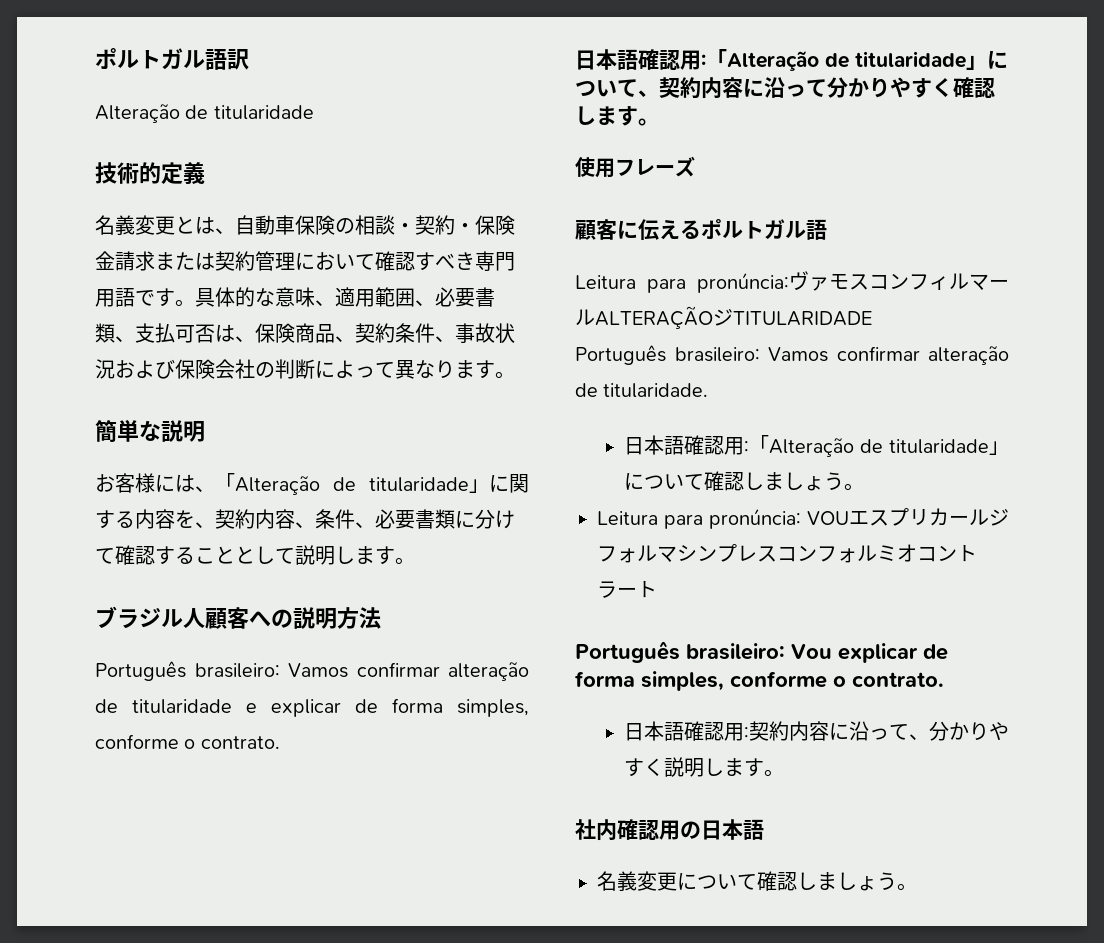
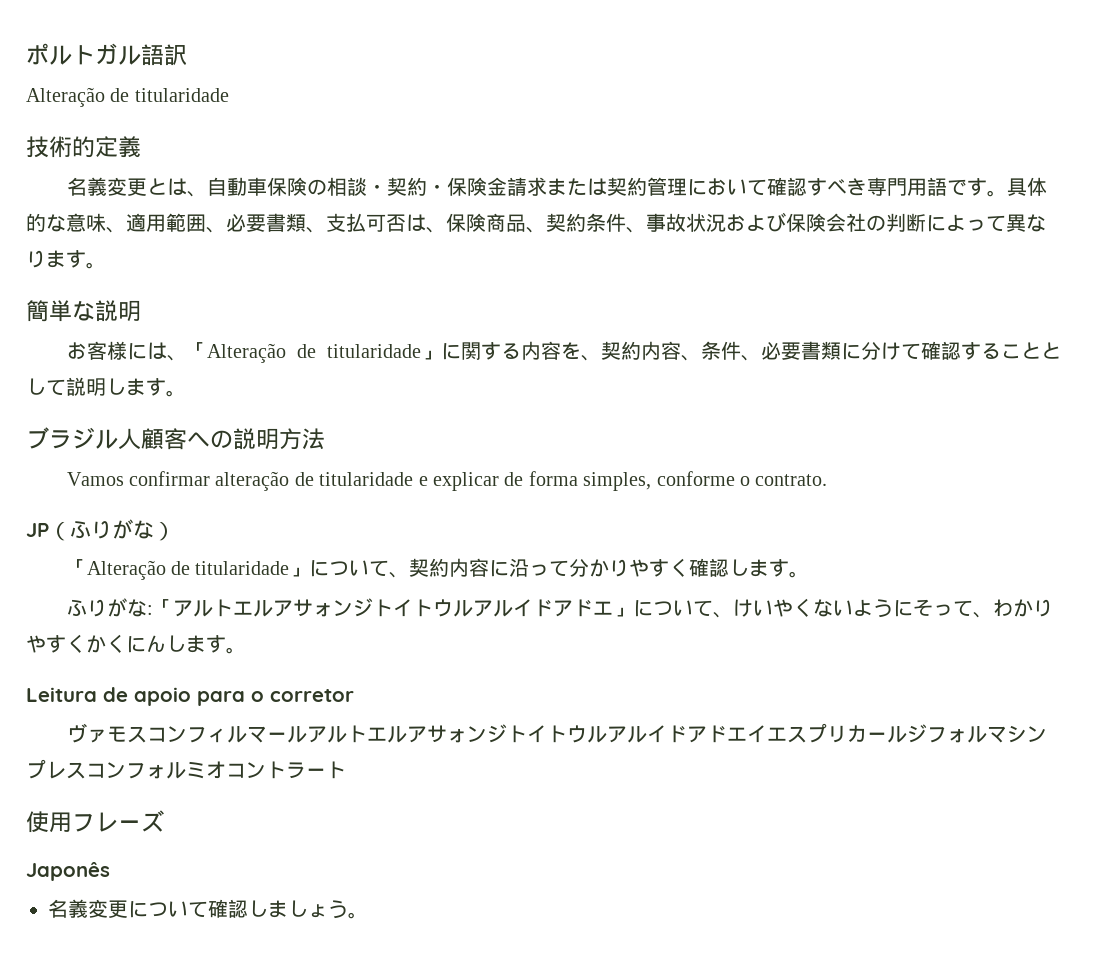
[95,661,280,681] Português brasileiro: -> (325, 439) none
[575,49,706,70] 日本語確認用: -> [26,519,175,541] JP（ふりがな） //
[575,156,695,178] [575,219,827,240] [575,273,789,293] 使用フレーズ // 顧客に伝えるポルトガル語 // Leitura para pronúncia: -> [66,598,1053,618] [26,634,246,654] [26,687,354,706] ふりがな:「アルトエルアサォンジトイトウルアルイドアドエ」について、けいやくないようにそって、わかりやすくかくにんします。 // Leitura de apoio para o corretor //
[595,306,872,329] [575,345,1009,365] [575,383,709,398] [623,435,1009,457] [623,471,864,491] [597,509,849,529] ALTERAÇÃOジTITULARIDADE // Português brasileiro: Vamos confirmar alteração de titularidade. // 日本語確認用:「Alteração de titularidade」について確認しましょう。 // Leitura para pronúncia: VOU -> [306,724,767,743] アルトエルアサォンジトイトウルアルイドアドエイ
[575,641,948,663] [575,671,944,691] [623,721,1009,741] [623,757,784,777] [575,819,764,841] Português brasileiro: Vou explicar de forma simples, conforme o contrato. // 日本語確認用:契約内容に沿って、分かりやすく説明します。 // 社内確認用の日本語 -> [26,810,164,833] [26,862,110,881] 使用フレーズ // Japonês

